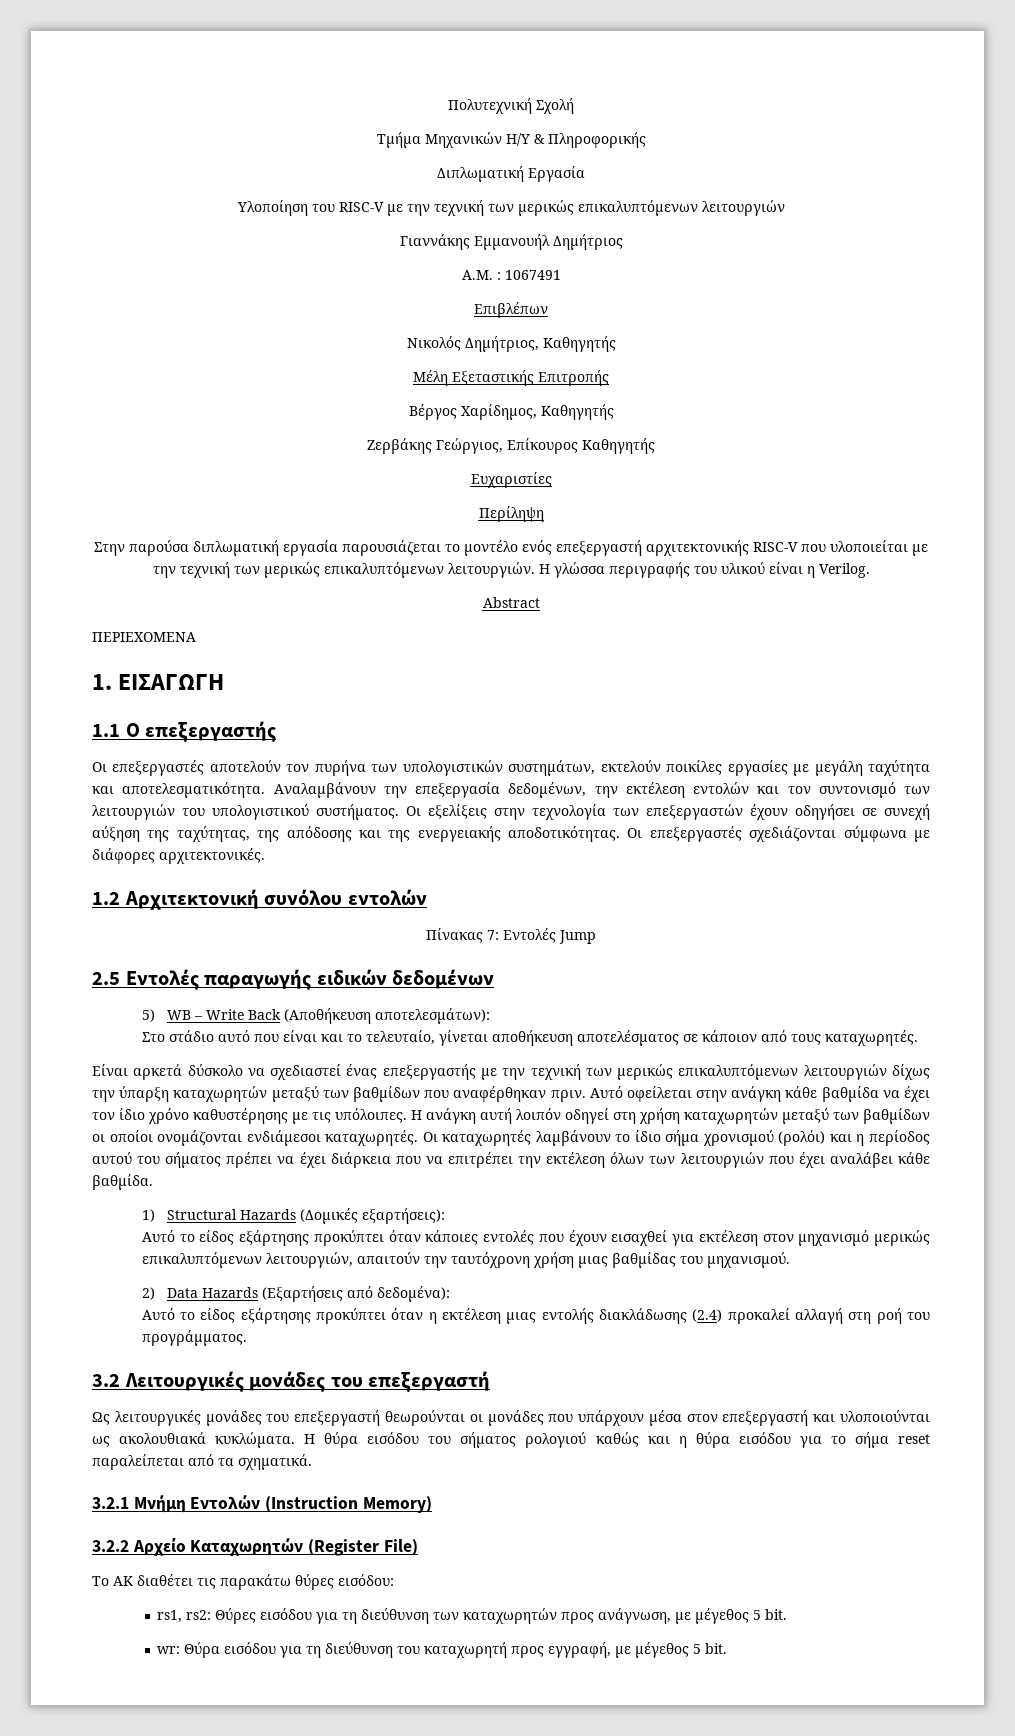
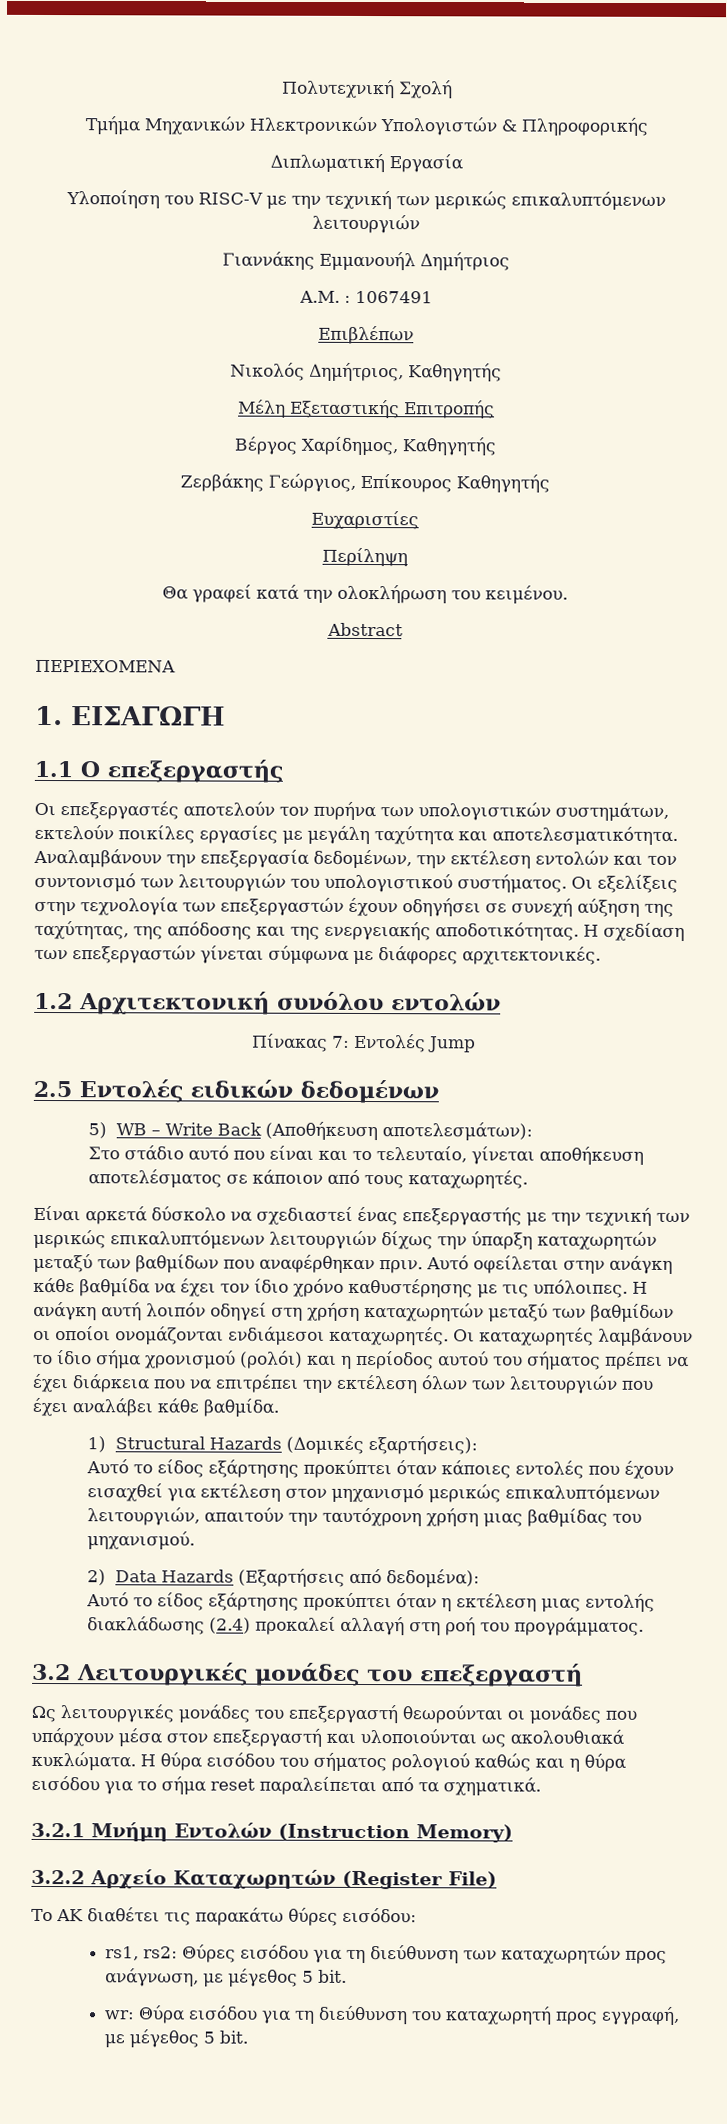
[505,133,530,146] Η/Υ -> [248,116,497,136] Ηλεκτρονικών Υπολογιστών
[94,540,928,556] [152,562,870,578] Στην παρούσα διπλωματική εργασία παρουσιάζεται το μοντέλο ενός επεξεργαστή αρχιτεκτονικής RISC-V που υλοποιείται με την τεχνική των μερικώς επικαλυπτόμενων λειτουργιών. Η γλώσσα περιγραφής του υλικού είναι η Verilog. -> [162,584,568,604] Θα γραφεί κατά την ολοκλήρωση του κειμένου.
[627,826,837,842] Οι επεξεργαστές σχεδιάζονται -> [583,922,685,942] [34,945,264,964] Η σχεδίαση των επεξεργαστών γίνεται
[204,969,312,990] παραγωγής -> (183, 1091) none

